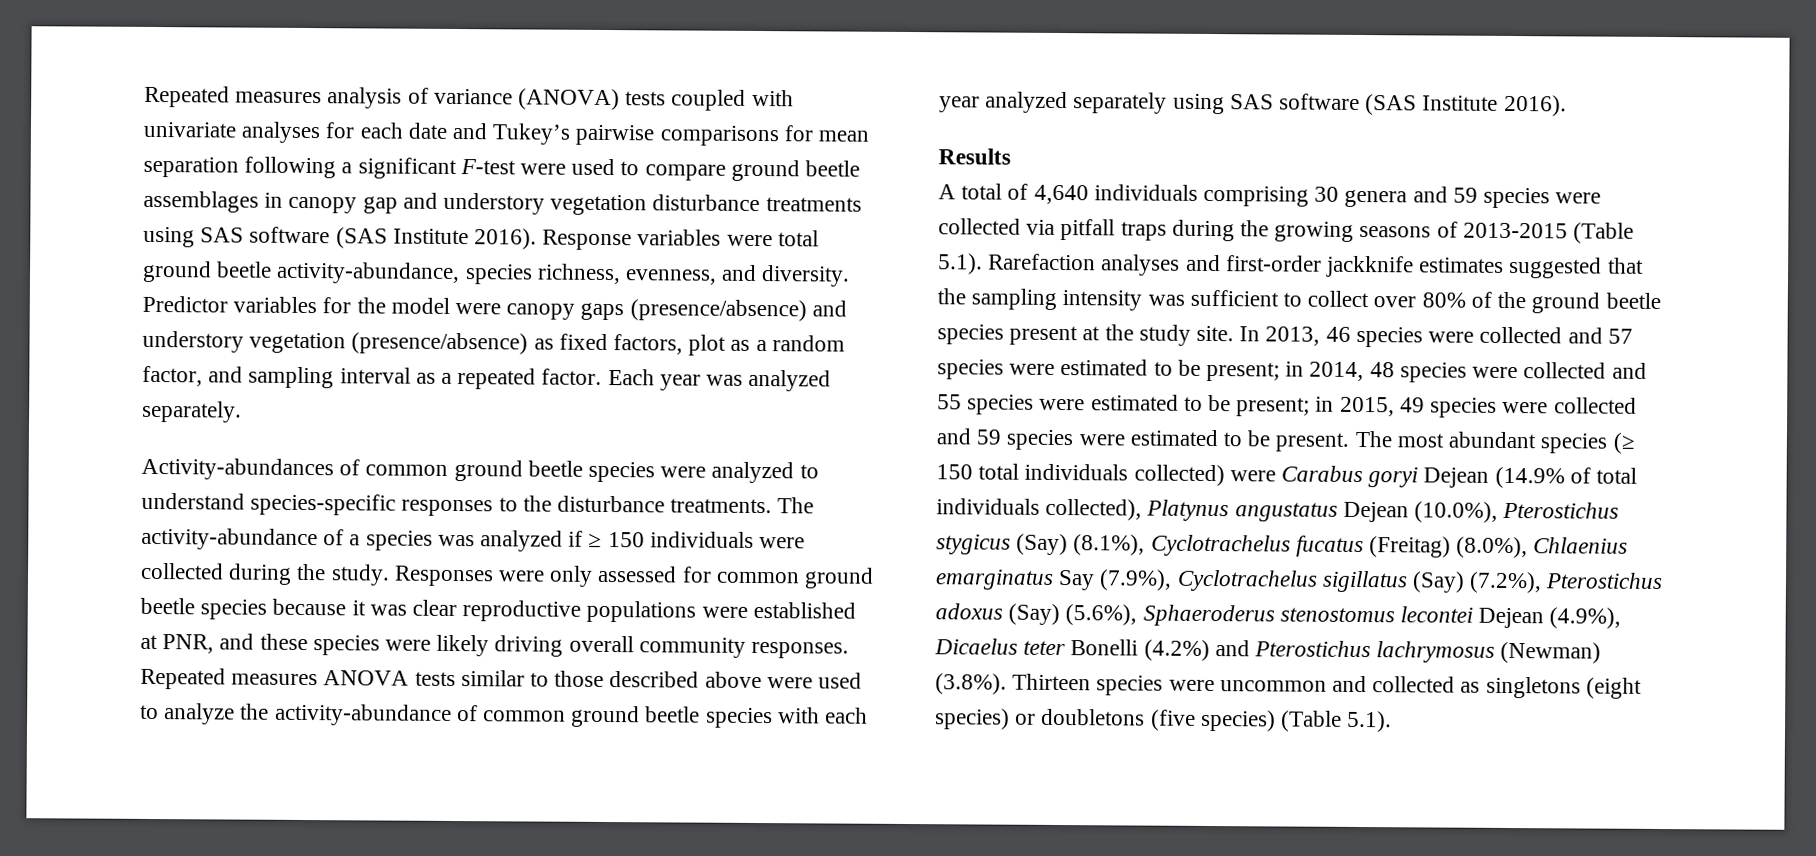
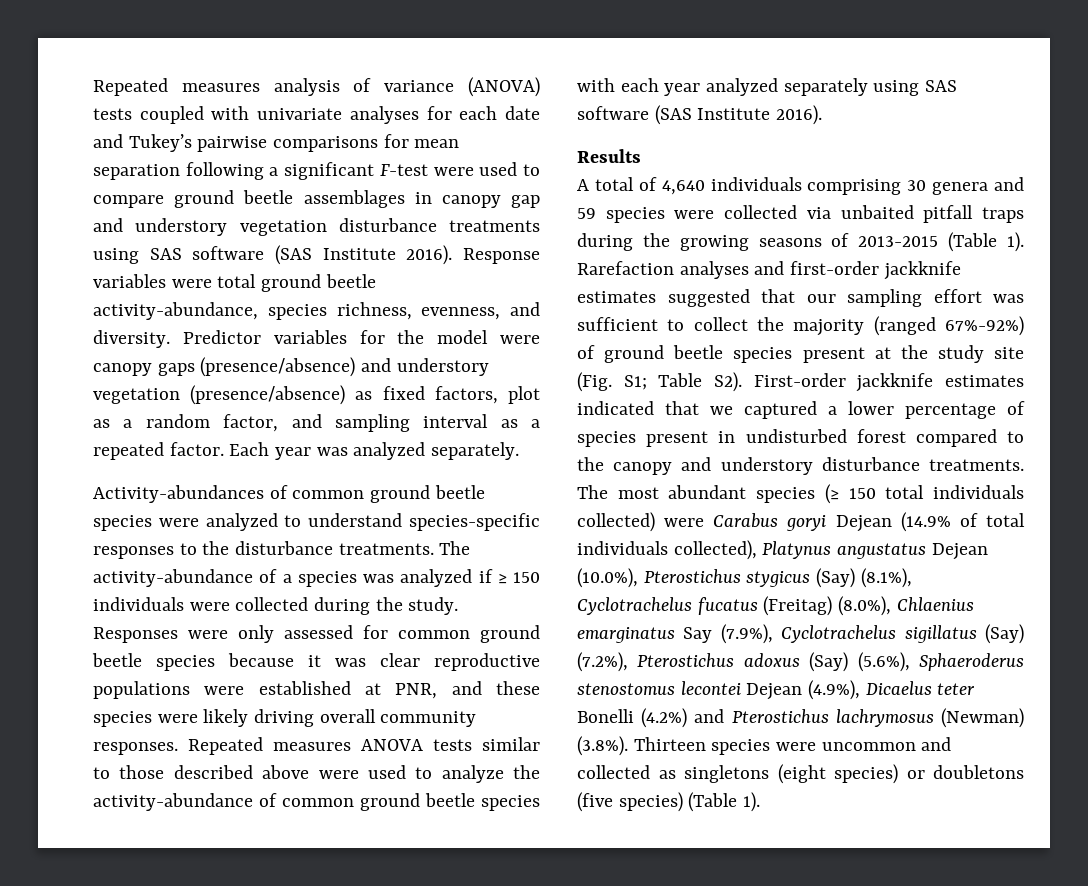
(1056, 227) none -> [840,205,914,219] unbaited
[938,253,983,275] 5.1). -> [1007,232,1024,252] 1).
[937,288,1143,311] the sampling intensity -> [806,289,982,307] our sampling effort
[1373,291,1527,309] over 80% of the -> [757,316,1024,336] [577,345,595,359] the majority (ranged 67%-92%) of
[1196,325,1633,348] [937,359,1647,383] [937,394,1637,418] [936,428,1350,452] site. In 2013, 46 species were collected and 57 species were estimated to be present; in 2014, 48 species were collected and 55 species were estimated to be present; in 2015, 49 species were collected and 59 species were estimated to be present. -> [994,347,1024,359] [577,372,1024,392] [577,401,1025,419] [577,429,1024,447] [577,457,1024,475] site (Fig. S1; Table S2). First-order jackknife estimates indicated that we captured a lower percentage of species present in undisturbed forest compared to the canopy and understory disturbance treatments.
[1346,710,1393,733] 5.1). -> [743,792,761,812] 1).

